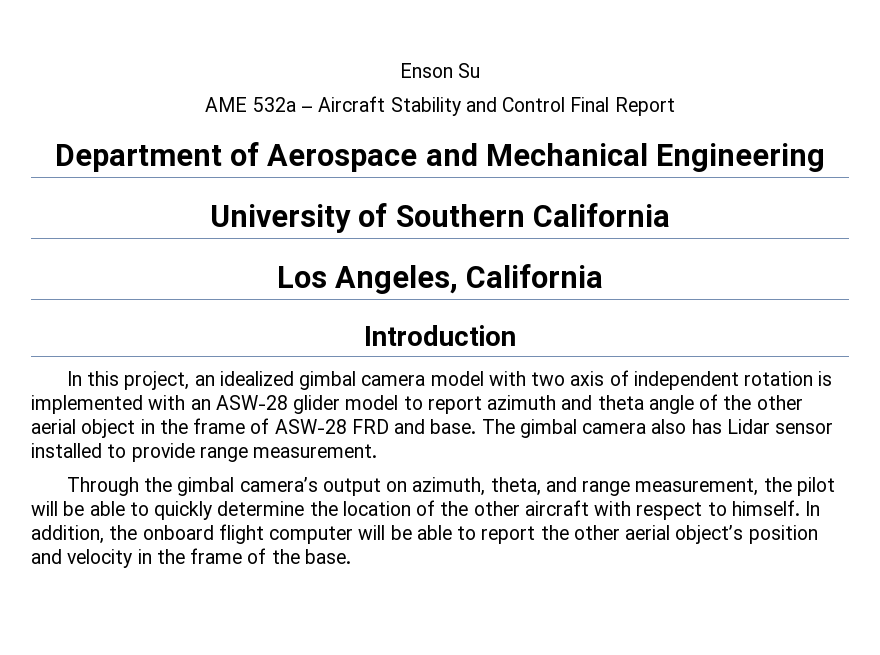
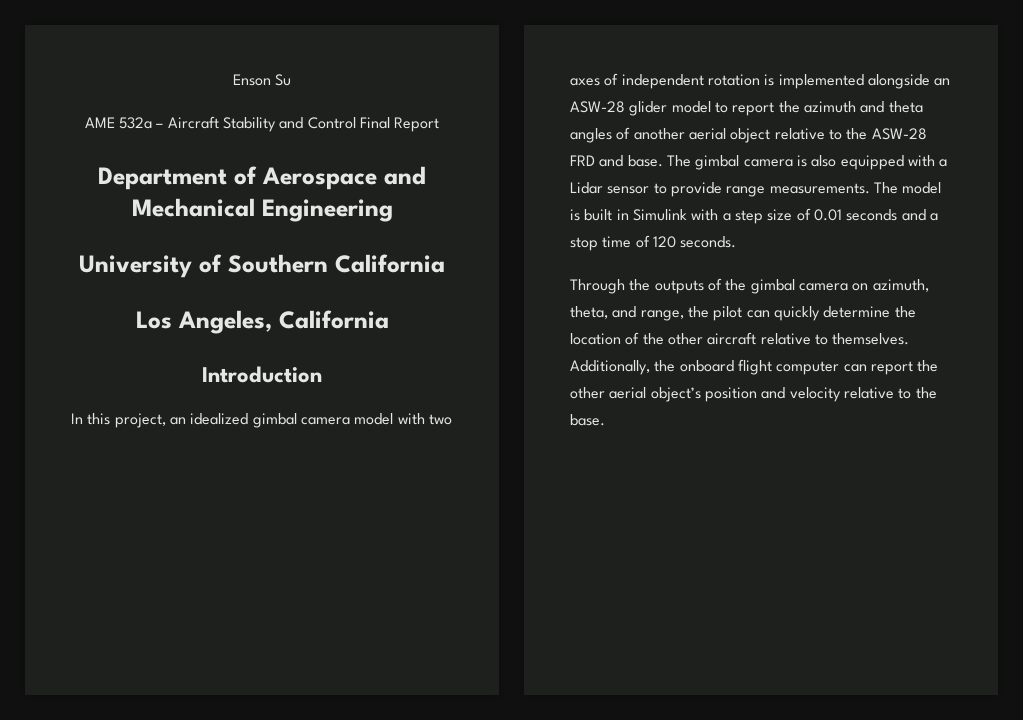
[570,371,605,386] axis -> [570,78,600,86] axes
[148,395,186,410] with -> [867,74,930,89] alongside
(482, 405) none -> [778,101,800,113] the
[648,394,803,414] [31,418,270,438] angle of the other aerial object in the frame of -> [570,127,868,143] angles of another aerial object relative to the
[651,419,722,434] also has -> [796,155,948,170] is also equipped with a
[31,443,102,458] installed -> (650, 190) none
[253,444,378,458] [66,477,835,496] [31,501,149,516] measurement. // Through the gimbal camera’s output on azimuth, theta, and range measurement, the pilot will be able to -> [769,182,942,194] [570,208,938,224] [570,235,737,251] [570,278,929,294] [570,306,770,321] measurements. The model is built in Simulink with a step size of 0.01 seconds and a stop time of 120 seconds. // Through the outputs of the gimbal camera on azimuth, theta, and range, the pilot can
[594,500,821,520] [31,524,477,544] with respect to himself. In addition, the onboard flight computer will be able to -> [760,333,910,345] [570,359,867,375] relative to themselves. Additionally, the onboard flight computer can
[137,548,267,564] in the frame of -> [843,387,912,399] relative to

